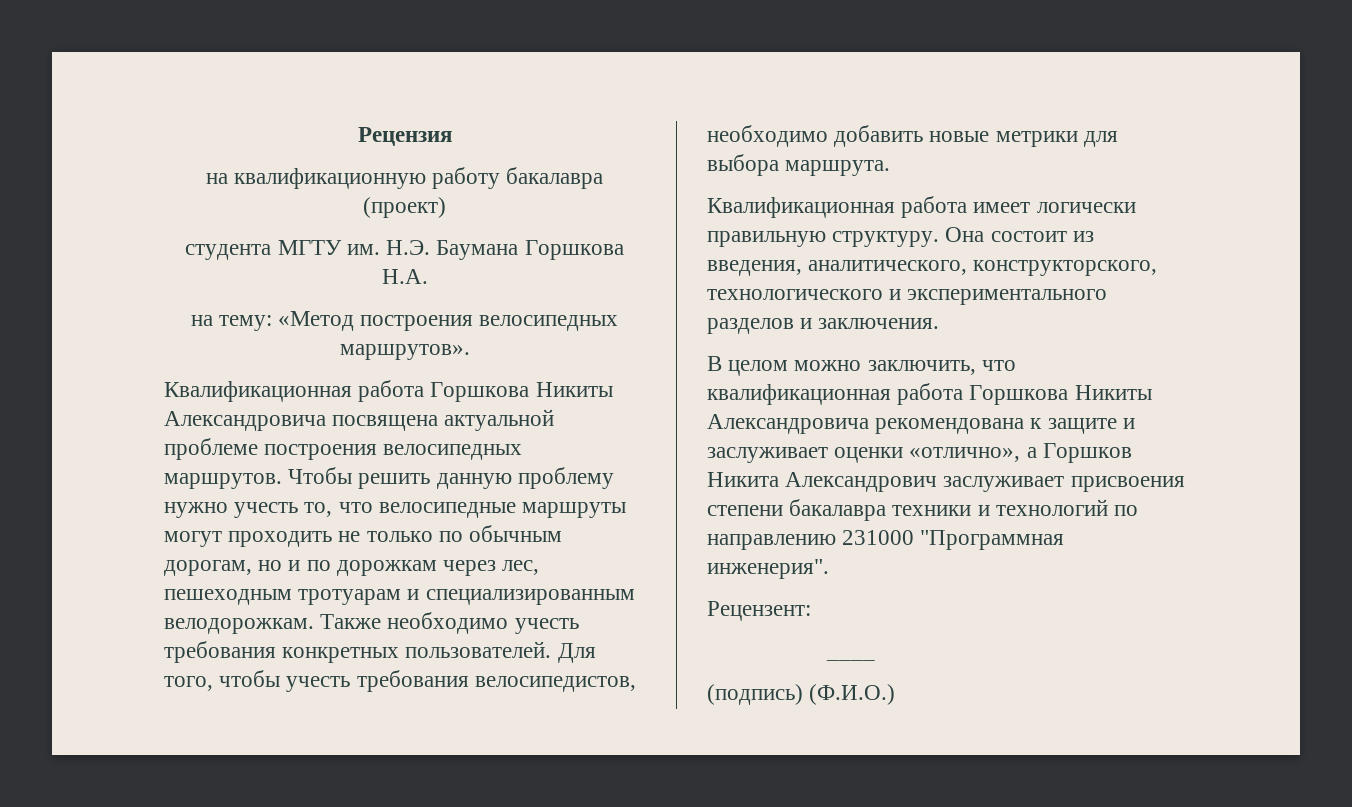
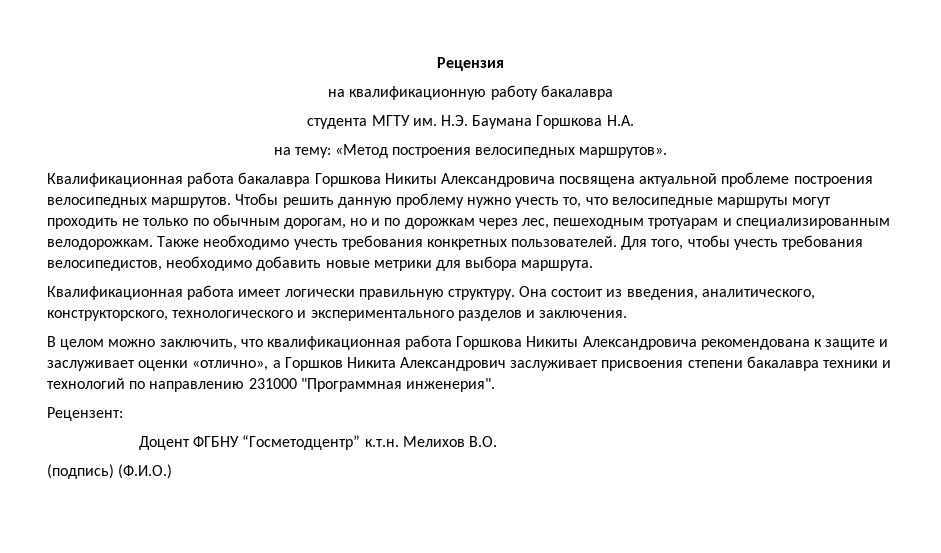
[363,197,446,218] (проект) -> (613, 92) none
(425, 391) none -> [238,172,311,187] бакалавра
[825,658,875,661] ____ -> [139,435,498,450] Доцент ФГБНУ “Госметодцентр” к.т.н. Мелихов В.О.

